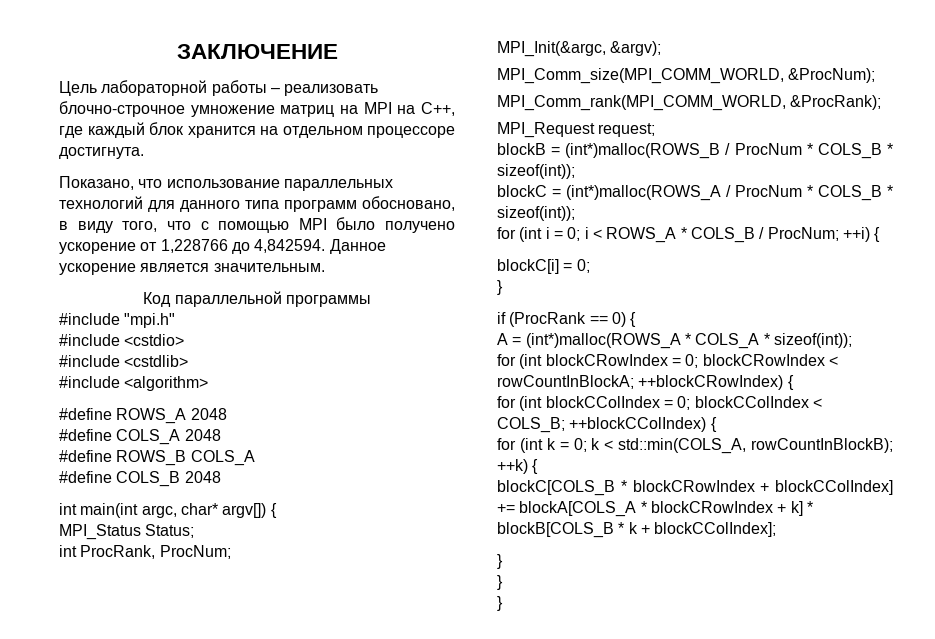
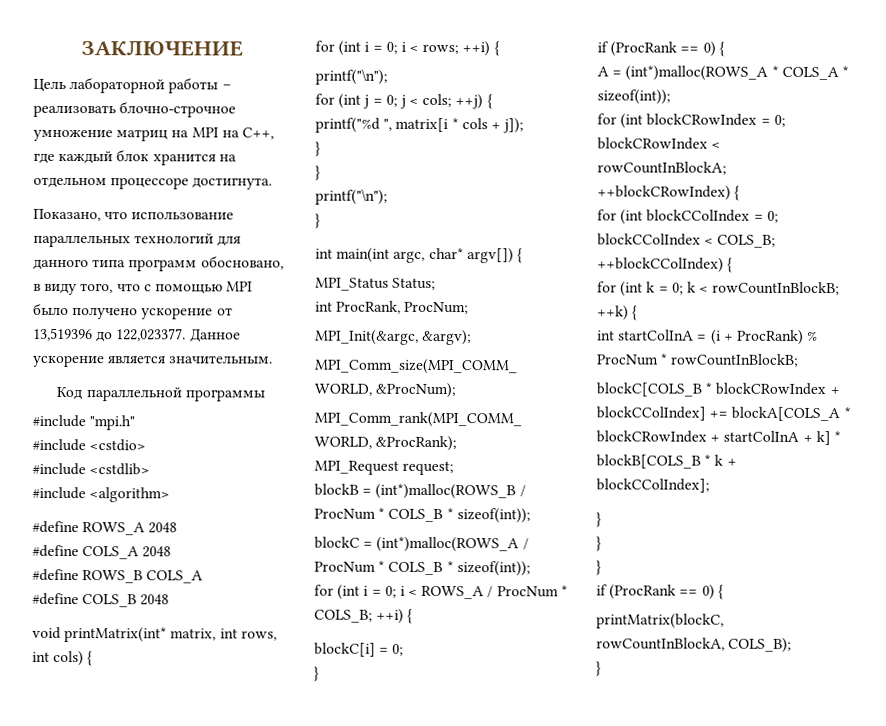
[160,239,326,254] 1,228766 до 4,842594. -> [33,327,187,343] 13,519396 до 122,023377.
(221, 477) none -> [32,626,277,643] [32,650,94,667] [315,40,500,57] [315,68,388,85] [315,93,493,110] [315,117,525,134] [315,141,321,157] [315,165,321,181] [315,188,388,205] [315,213,321,229] // void printMatrix(int* matrix, int rows, int cols) { // for (int i = 0; i < rows; ++i) { // printf("\n"); // for (int j = 0; j < cols; ++j) { // printf("%d ", matrix[i * cols + j]); // } // } // printf("\n"); // }
[680,227,839,243] * COLS_B / ProcNum; -> [487,585,568,598] [314,609,373,623] / ProcNum * COLS_B;
[618,438,893,454] std::min(COLS_A, rowCountInBlockB); -> [712,281,841,296] rowCountInBlockB;
(539, 466) none -> [597,329,819,345] [596,353,800,367] // int startColInA = (i + ProcRank) % ProcNum * rowCountInBlockB;
(787, 508) none -> [723,430,813,442] startColInA +
(503, 603) none -> [596,584,724,600] [596,613,724,629] [596,637,793,653] [596,661,602,677] // if (ProcRank == 0) { // printMatrix(blockC, rowCountInBlockA, COLS_B); // }

